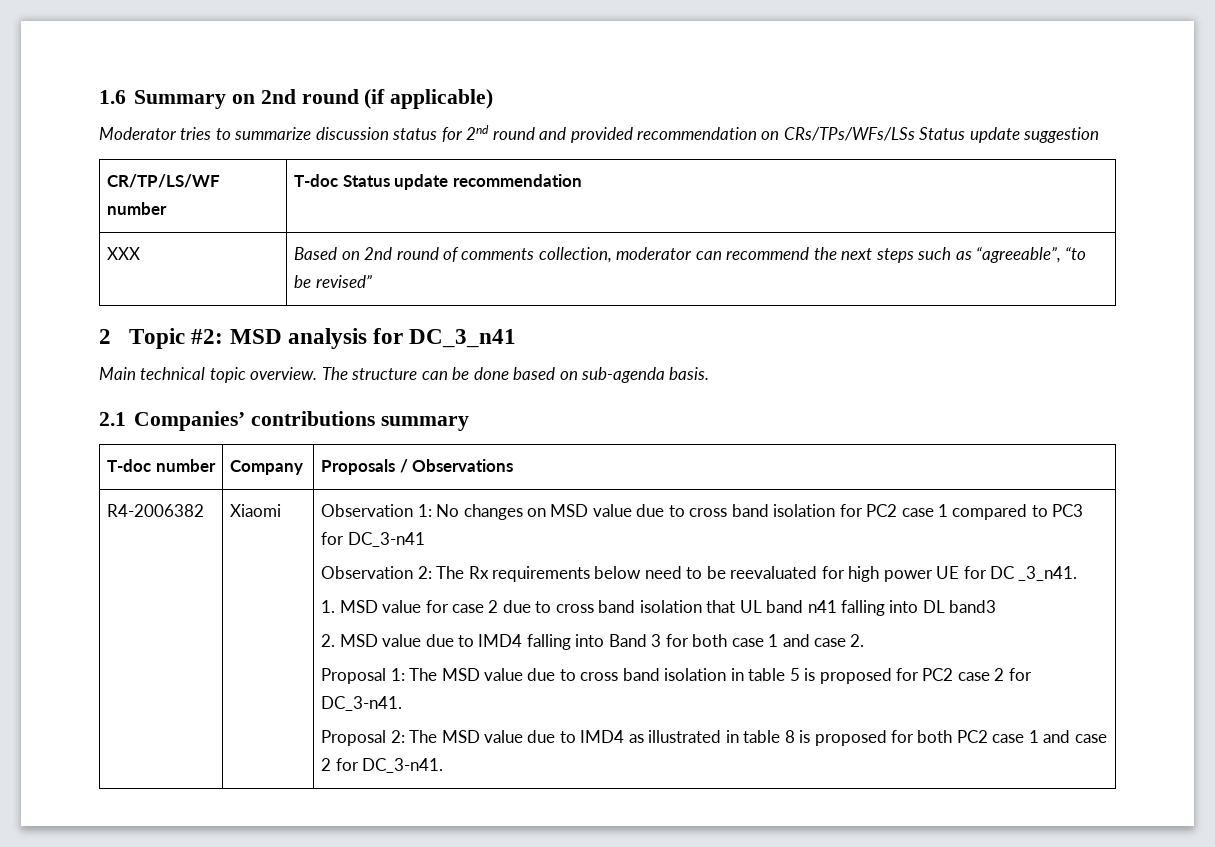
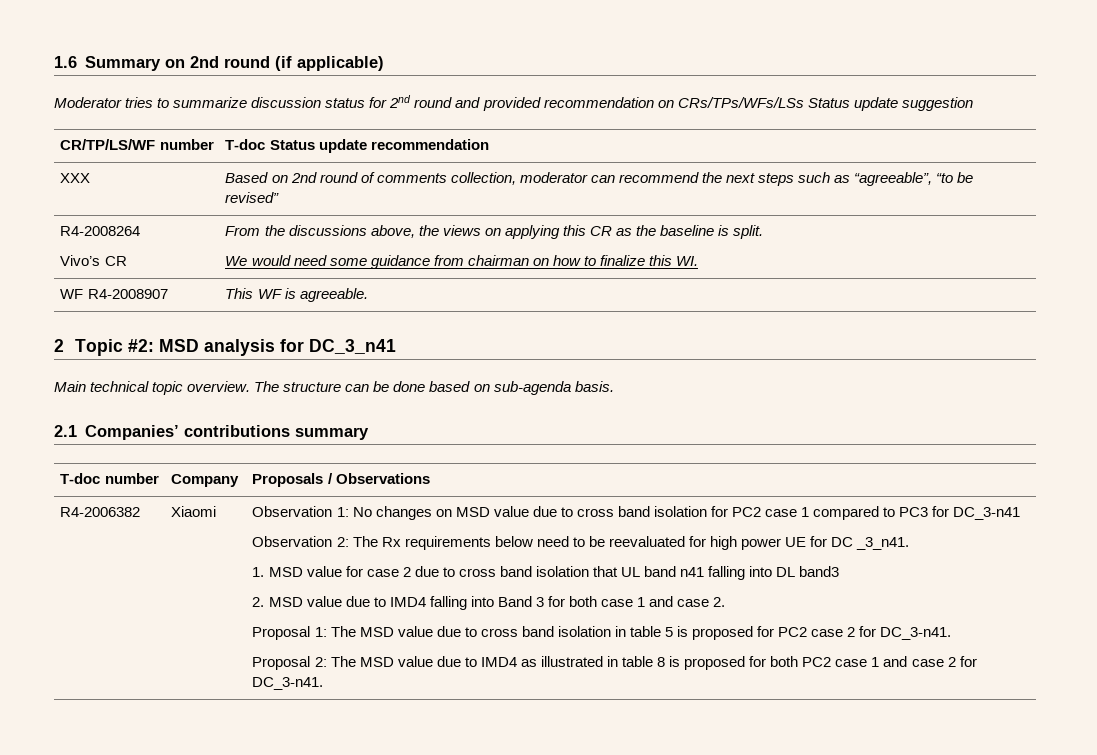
(372, 281) none -> [60,226,141,236] [60,255,127,266] [225,225,764,239] [225,255,699,269] [60,289,168,299] [225,288,368,302] // R4-2008264 // Vivo’s CR | From the discussions above, the views on applying this CR as the baseline is split. // We would need some guidance from chairman on how to finalize this WI. // WF R4-2008907 | This WF is agreeable.

